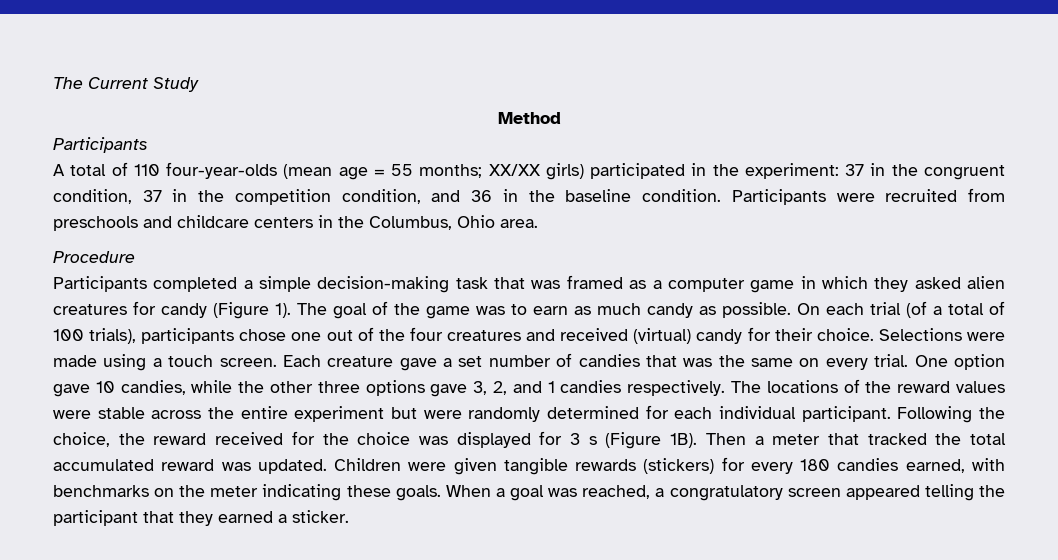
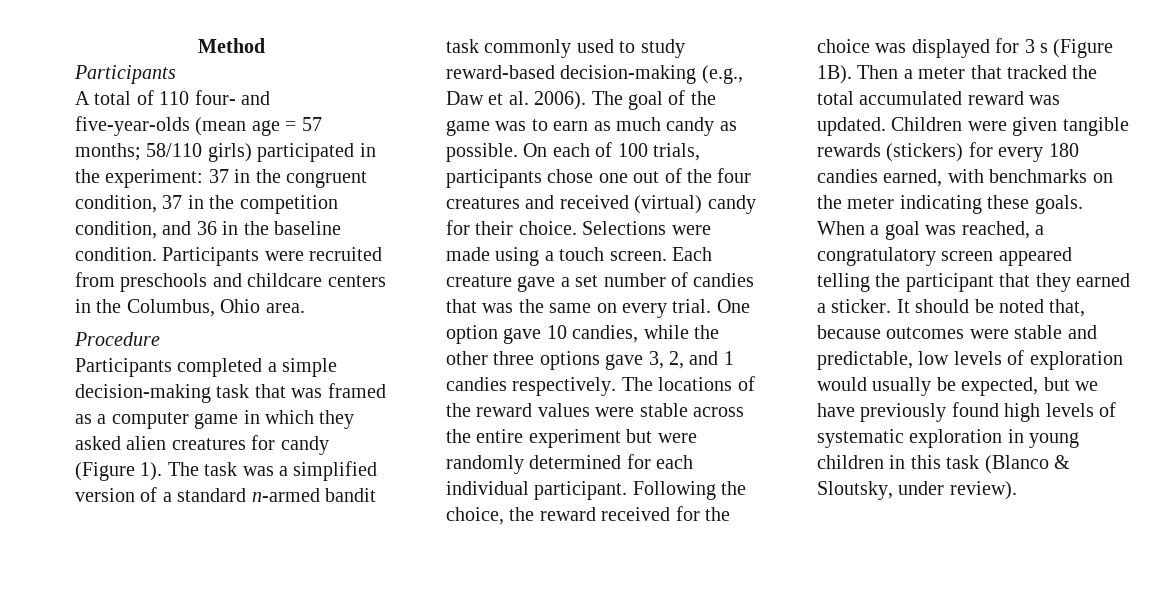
[53,77,199,92] The Current Study // -> (198, 45) none
[166,162,541,180] four-year-olds (mean age = 55 months; XX/XX -> [194,90,270,105] [75,116,322,136] [75,143,203,161] four- and five-year-olds (mean age = 57 months; 58/110
(327, 309) none -> [204,461,378,481] [75,487,376,502] [446,39,685,58] [446,65,743,84] [446,91,623,110] task was a simplified version of a standard n-armed bandit task commonly used to study reward-based decision-making (e.g., Daw et al. 2006). The
[870,301,984,318] trial (of a total -> (590, 150) none
[89,328,137,344] trials), -> [653,143,700,161] trials,
(349, 516) none -> [896,299,1086,317] [817,325,1097,339] [817,350,1123,370] [817,377,1098,396] [817,402,1116,422] [817,429,1080,448] [817,455,1070,474] [817,481,1017,500] It should be noted that, because outcomes were stable and predictable, low levels of exploration would usually be expected, but we have previously found high levels of systematic exploration in young children in this task (Blanco & Sloutsky, under review).

